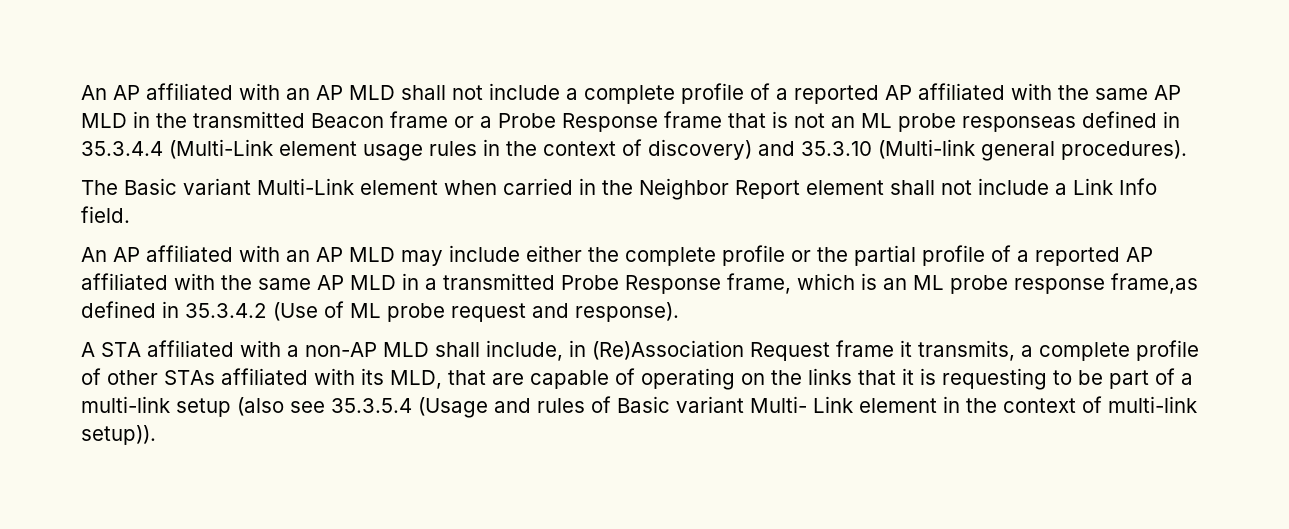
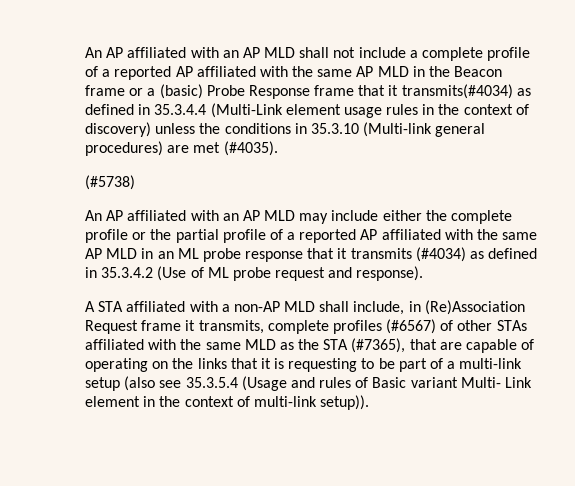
[193,111,305,128] transmitted -> (451, 71) none
(492, 122) none -> [159,84,203,99] (basic)
[772,111,1076,132] is not an ML probe responseas -> [388,84,531,99] it transmits(#4034) as
[758,139,1187,161] [81,178,1157,200] [81,206,130,223] and 35.3.10 (Multi-link general procedures). // The Basic variant Multi-Link element when carried in the Neighbor Report element shall not include a Link Info field. -> [155,122,486,137] [85,141,278,156] [85,175,135,190] unless the conditions in 35.3.10 (Multi-link general procedures) are met (#4035). // (#5738)
[425,273,1198,294] a transmitted Probe Response frame, which is an ML probe response frame,as -> [157,247,485,262] an ML probe response that it transmits (#4034) as
[1021,340,1199,361] a complete profile -> [267,319,437,334] complete profiles (#6567)
[361,368,442,389] its MLD, -> [180,338,406,353] the same MLD as the STA (#7365),

